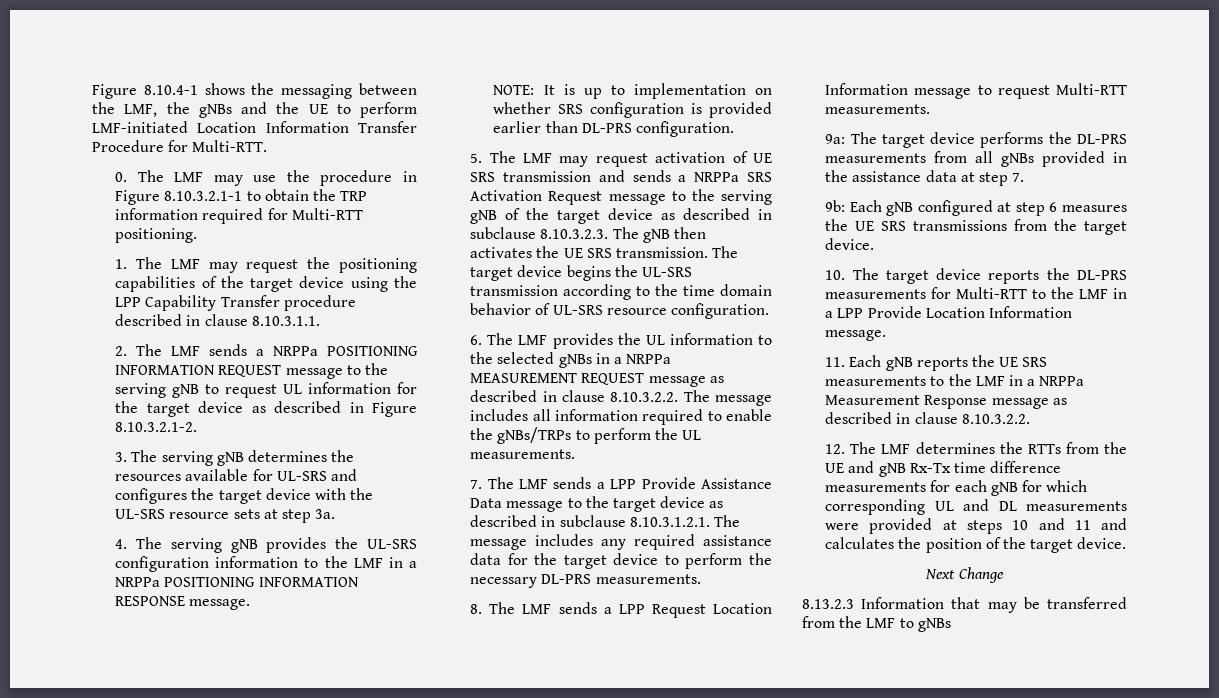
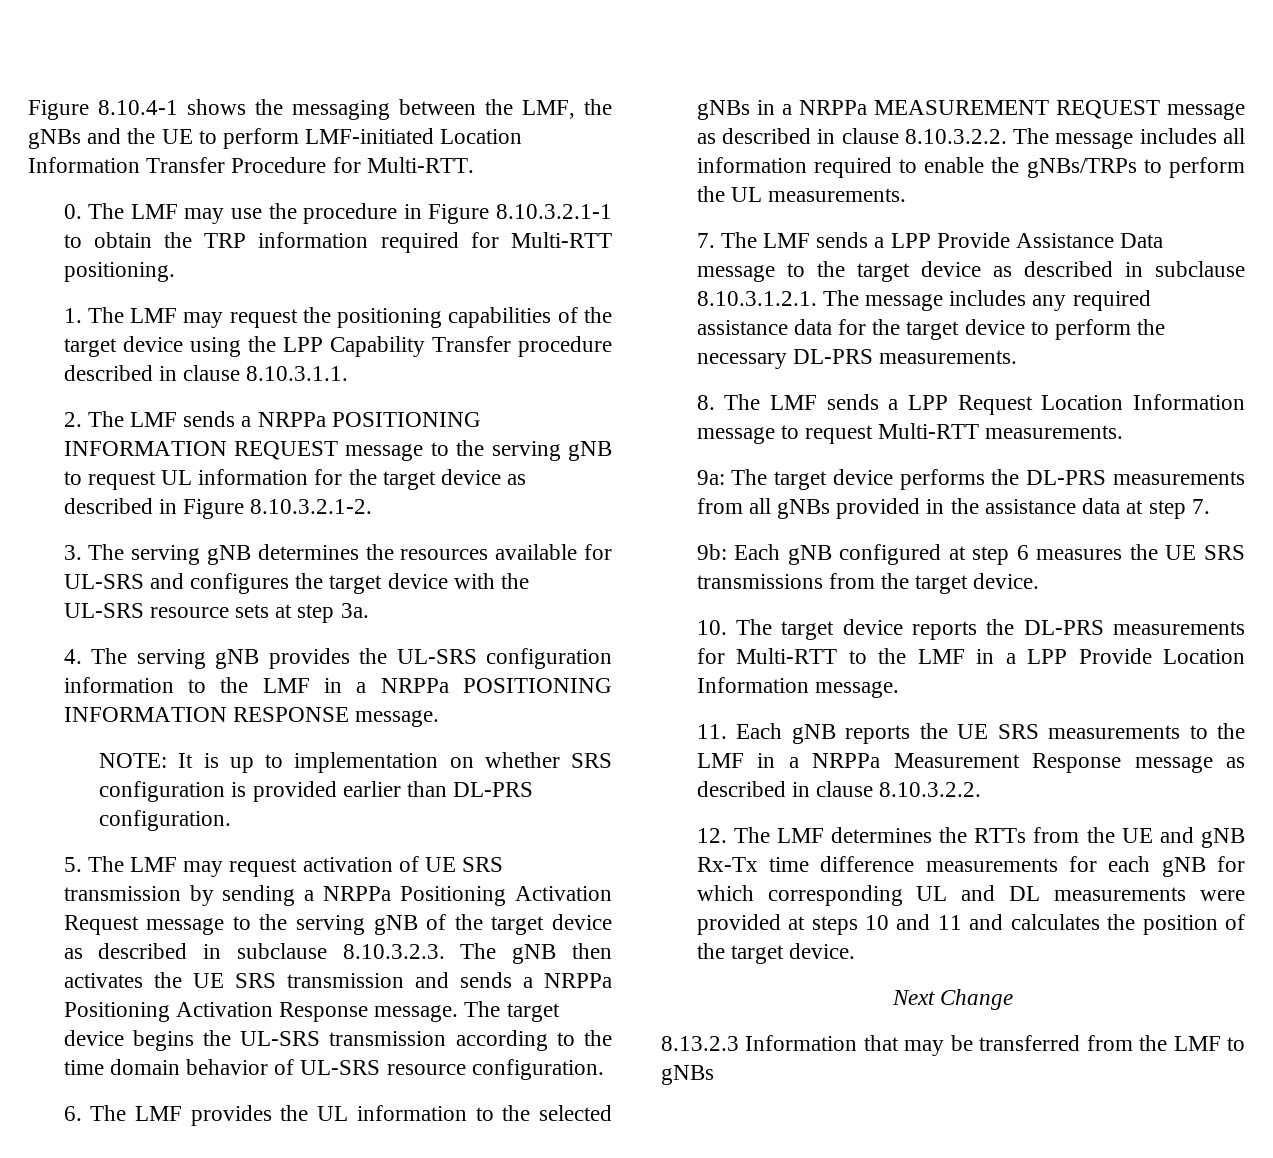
[598,170,772,182] and sends a NRPPa SRS -> [189,885,507,906] by sending a NRPPa Positioning
[615,247,708,258] transmission. -> [286,972,612,988] [63,1002,459,1022] transmission and sends a NRPPa Positioning Activation Response message.

